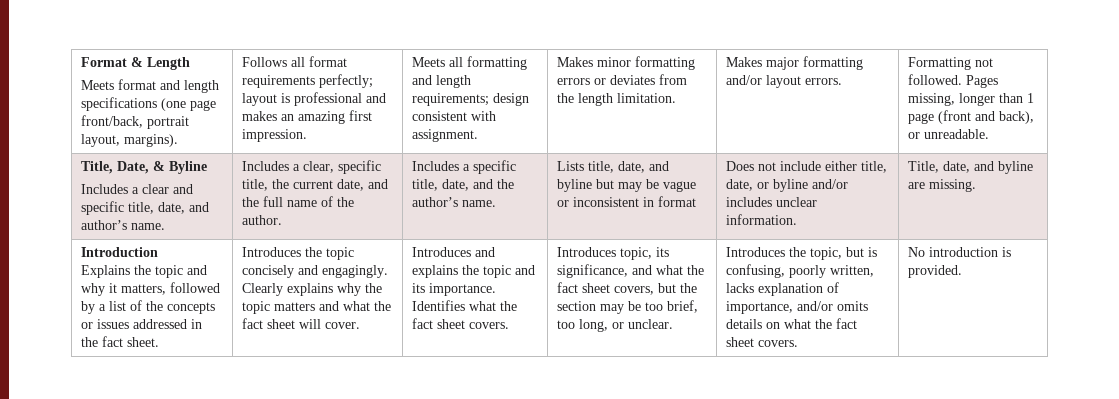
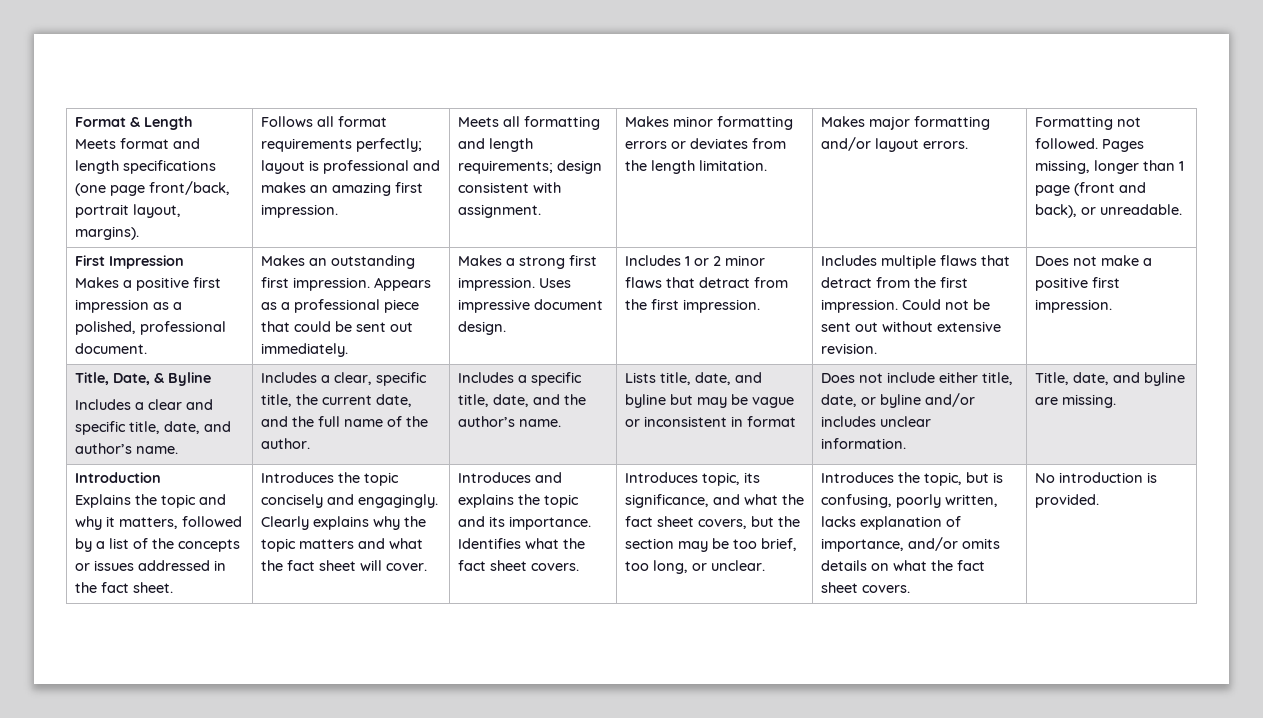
(990, 134) none -> [74,255,184,269] [74,277,221,291] [74,299,182,313] [74,321,226,335] [74,343,147,354] [260,255,415,269] [260,277,431,291] [260,299,419,313] [260,321,413,332] [260,343,348,357] [457,255,597,269] [457,277,571,291] [457,299,603,313] [457,321,506,335] [624,255,765,266] [624,277,788,288] [624,299,760,313] [820,255,1010,269] [820,277,968,288] [820,299,990,313] [820,321,1001,332] [820,343,877,354] [1034,255,1152,266] [1034,277,1120,291] [1034,299,1112,313] // First Impression // Makes a positive first impression as a polished, professional document. | Makes an outstanding first impression. Appears as a professional piece that could be sent out immediately. | Makes a strong first impression. Uses impressive document design. | Includes 1 or 2 minor flaws that detract from the first impression. | Includes multiple flaws that detract from the first impression. Could not be sent out without extensive revision. | Does not make a positive first impression.

